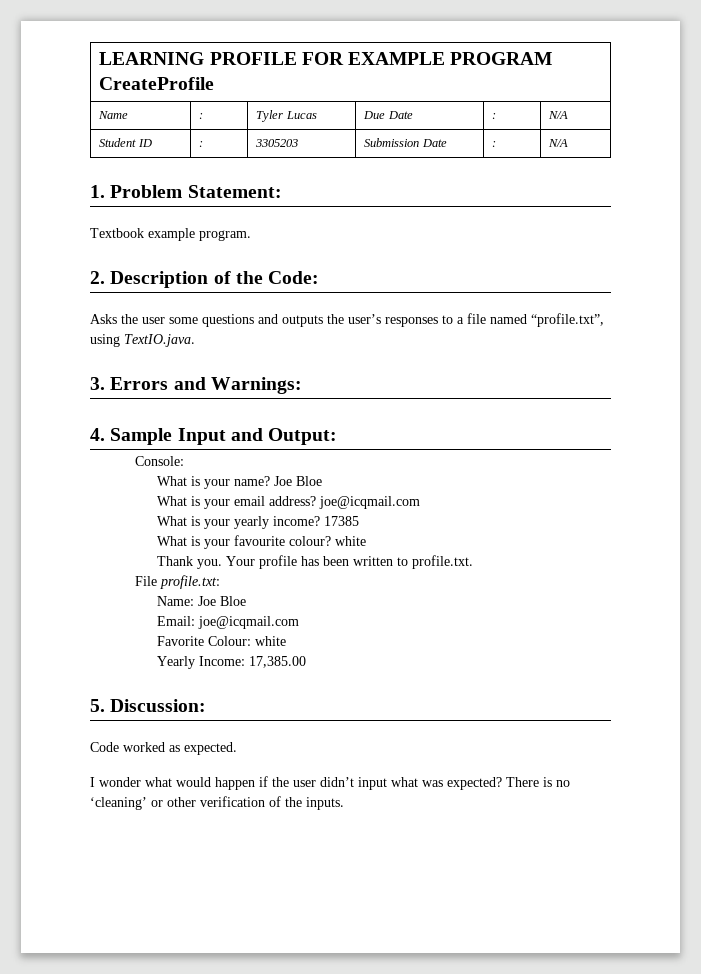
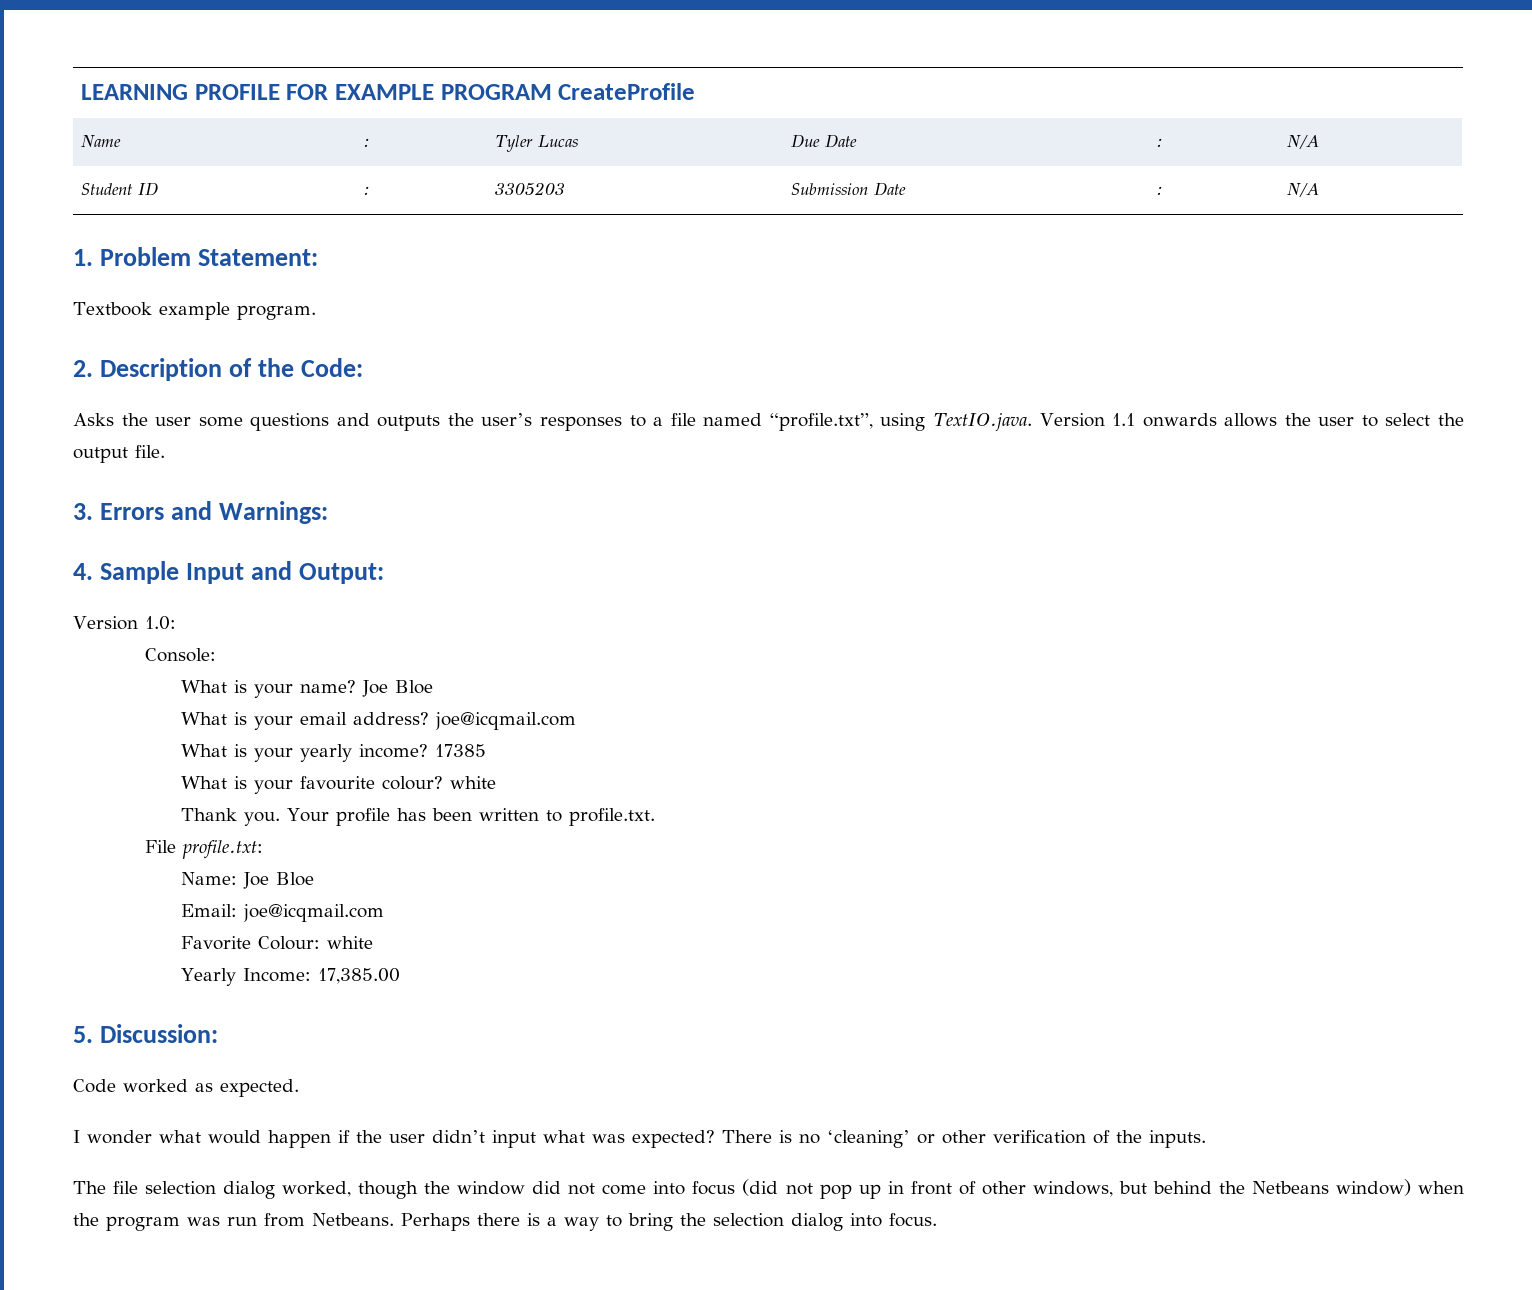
(195, 340) none -> [1039,413,1464,427] [73,445,165,463] Version 1.1 onwards allows the user to select the output file.
(338, 436) none -> [73,616,176,630] // Version 1.0:
(344, 803) none -> [73,1179,1464,1199] [73,1213,937,1231] // The file selection dialog worked, though the window did not come into focus (did not pop up in front of other windows, but behind the Netbeans window) when the program was run from Netbeans. Perhaps there is a way to bring the selection dialog into focus.

